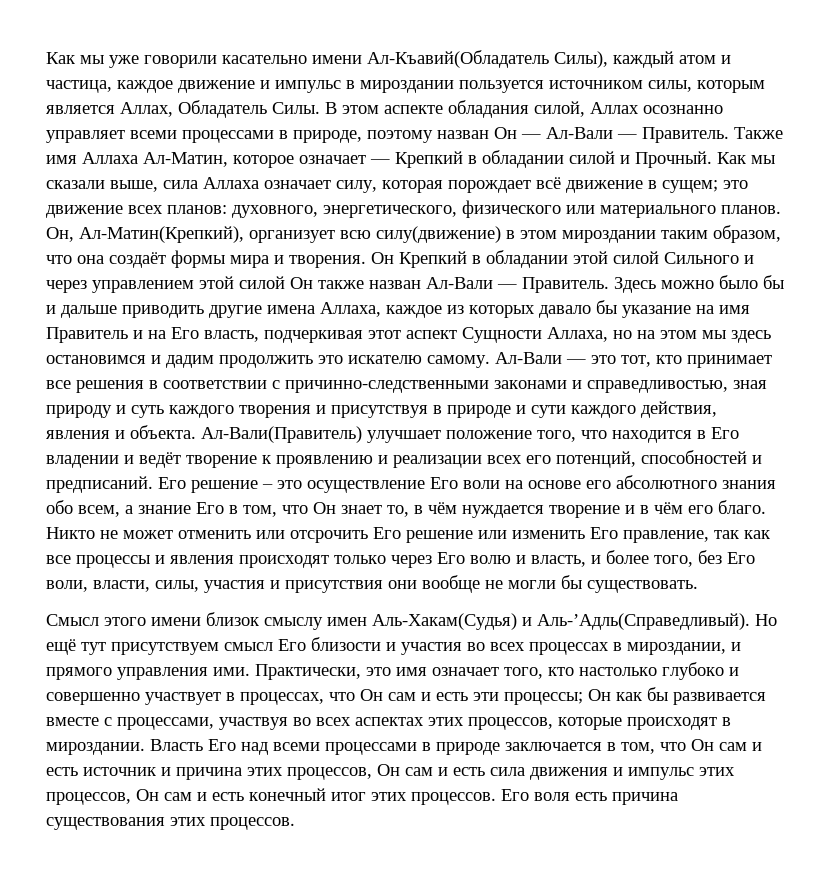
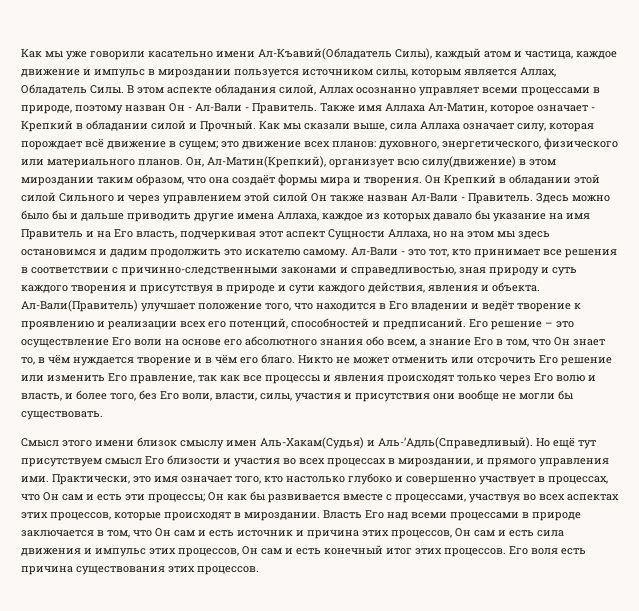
[521,127,637,139] — Ал-Вали — -> [188,103,249,112] - Ал-Вали -
[370,159,390,164] — -> [591,107,595,111] -
[497,284,517,289] — -> [461,197,465,201] -
[566,359,586,364] — -> [401,251,405,255] -

